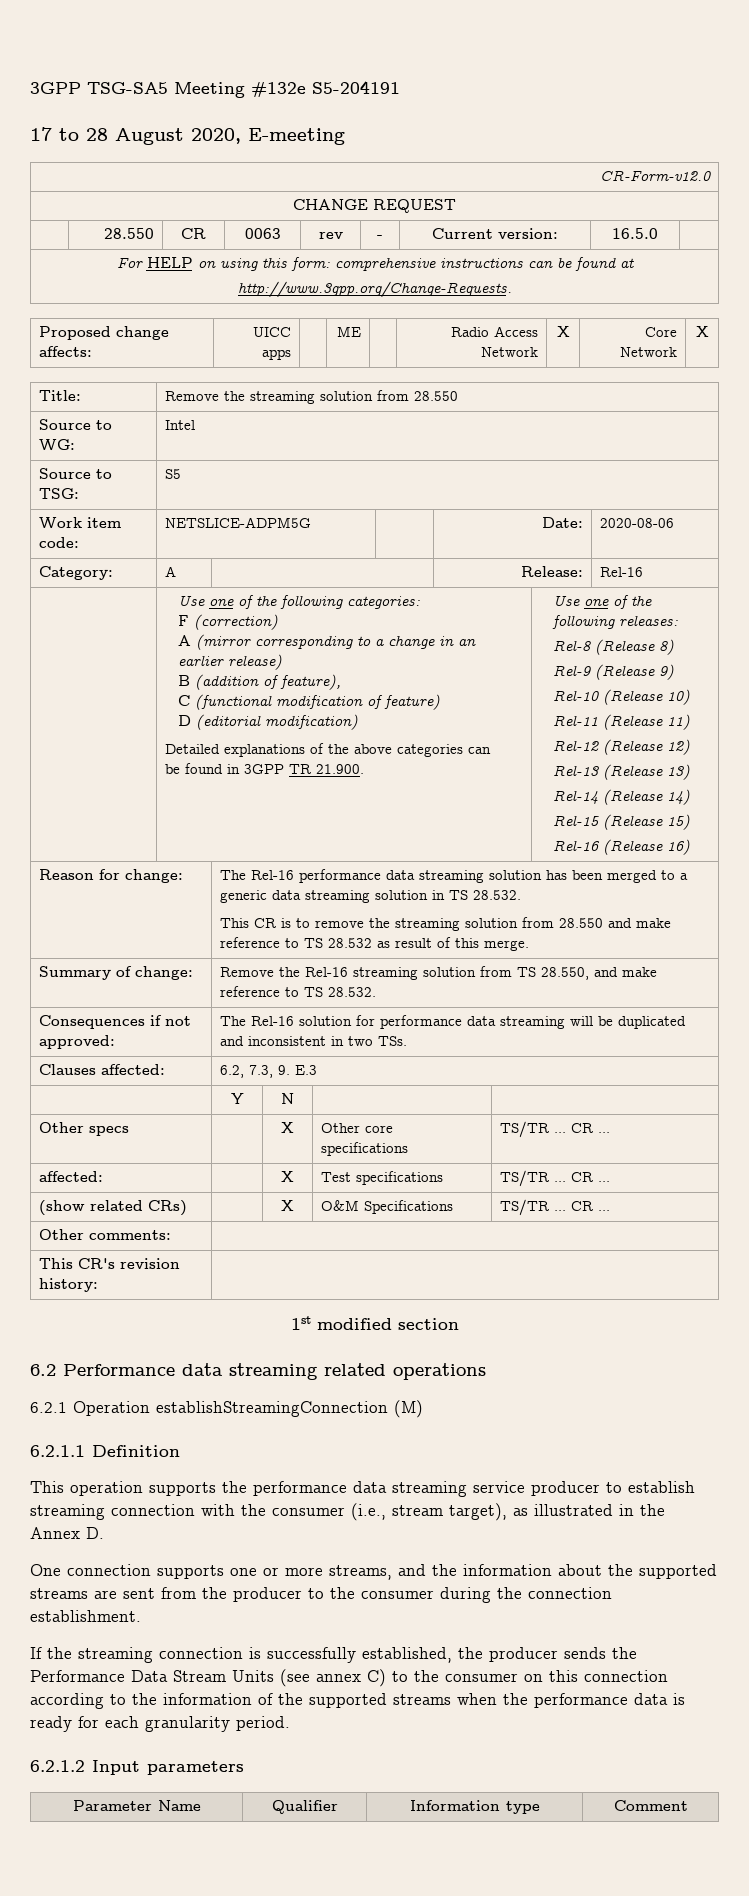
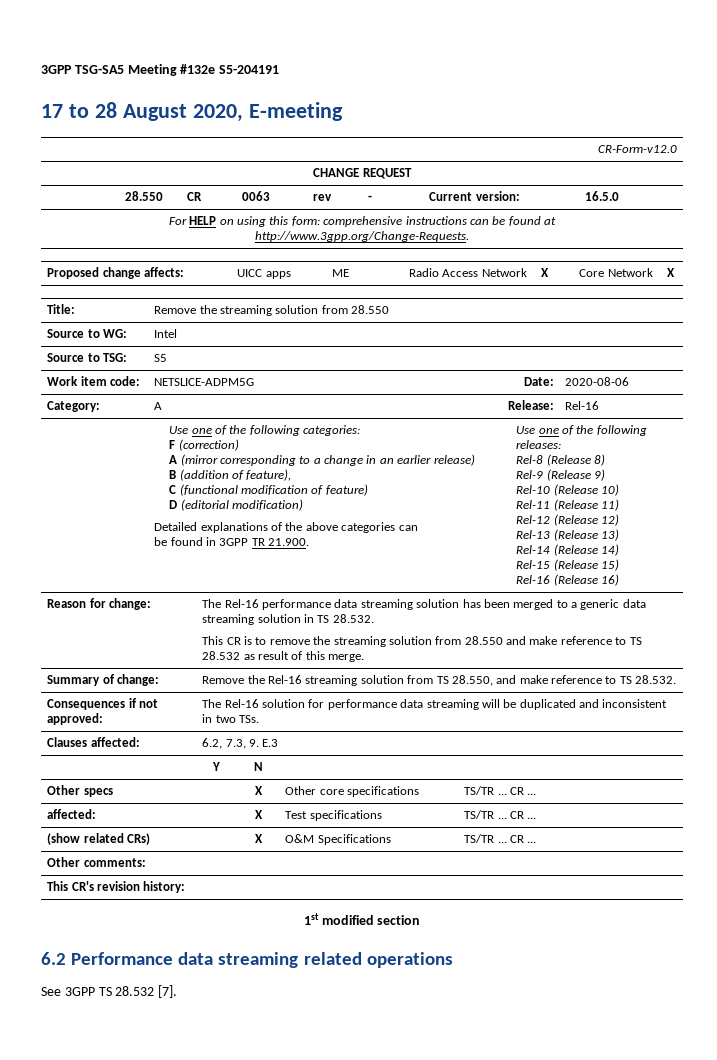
[30,1400,423,1418] [30,1445,180,1457] [30,1481,695,1497] [30,1503,665,1521] [30,1527,104,1539] [30,1564,717,1580] [30,1587,612,1603] [30,1610,141,1622] [30,1647,637,1663] [30,1669,668,1687] [30,1693,685,1709] [30,1716,290,1732] [30,1760,244,1775] [72,1800,201,1811] [271,1800,338,1814] [409,1800,540,1814] [613,1800,688,1811] 6.2.1 Operation establishStreamingConnection (M) // 6.2.1.1 Definition // This operation supports the performance data streaming service producer to establish streaming connection with the consumer (i.e., stream target), as illustrated in the Annex D. // One connection supports one or more streams, and the information about the supported streams are sent from the producer to the consumer during the connection establishment. // If the streaming connection is successfully established, the producer sends the Performance Data Stream Units (see annex C) to the consumer on this connection according to the information of the supported streams when the performance data is ready for each granularity period. // 6.2.1.2 Input parameters // Parameter Name | Qualifier | Information type | Comment -> [41,985,178,998] See 3GPP TS 28.532 [7].

